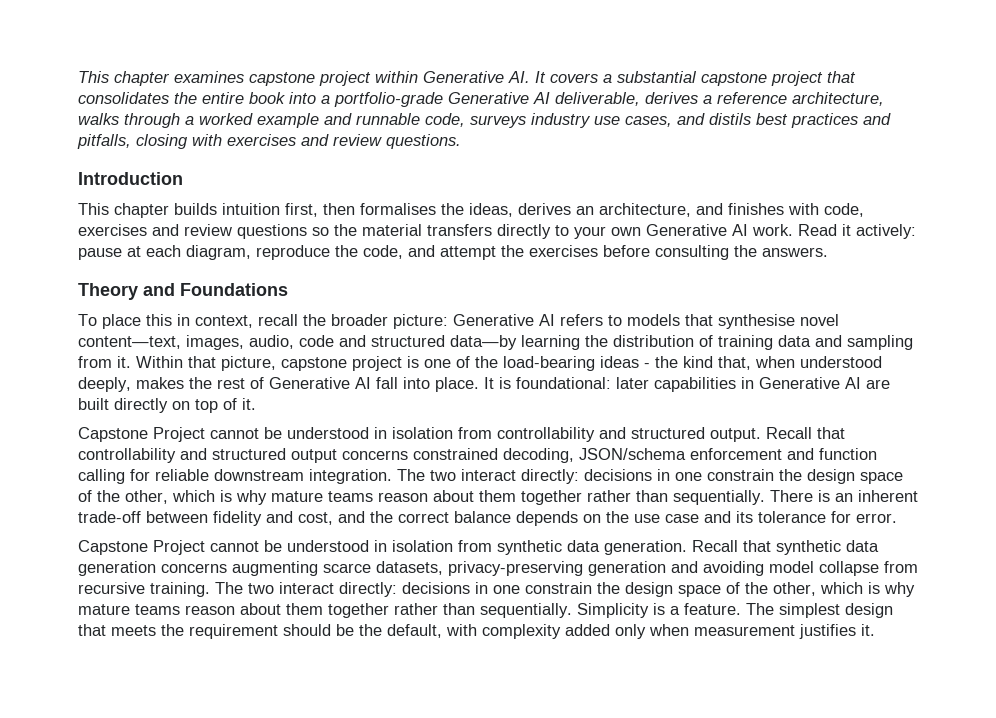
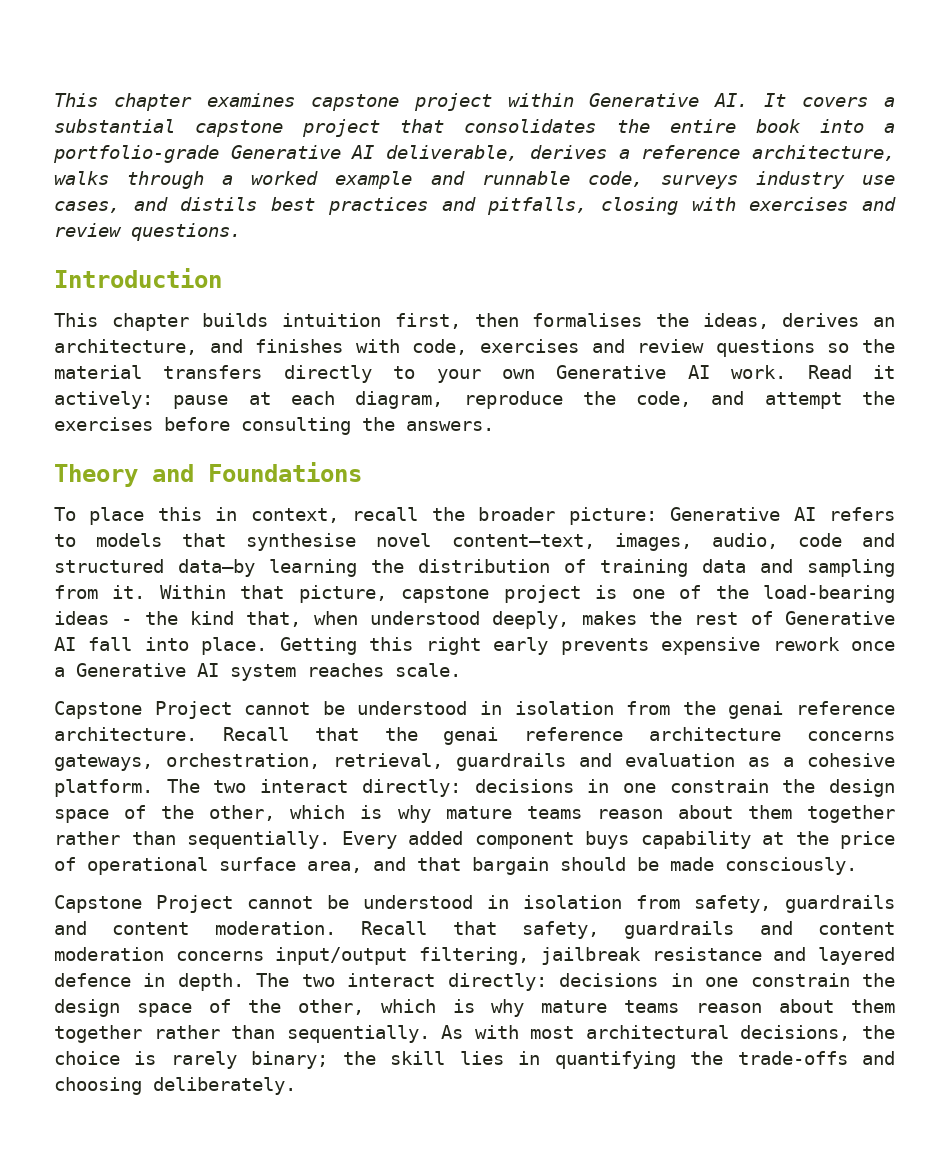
[484,377,890,392] [78,398,256,413] [78,427,845,442] [78,448,877,463] [78,469,392,484] It is foundational: later capabilities in Generative AI are built directly on top of it. // Capstone Project cannot be understood in isolation from controllability and structured output. Recall that controllability and structured output concerns constrained decoding, JSON/schema enforcement and function calling for reliable downstream integration. -> [279,637,896,655] [54,663,461,681] [54,701,896,719] [54,727,895,745] [54,753,895,771] [54,779,153,797] Getting this right early prevents expensive rework once a Generative AI system reaches scale. // Capstone Project cannot be understood in isolation from the genai reference architecture. Recall that the genai reference architecture concerns gateways, orchestration, retrieval, guardrails and evaluation as a cohesive platform.
[770,490,918,502] [78,511,897,526] [78,540,879,555] [78,561,918,576] [78,582,210,597] There is an inherent trade-off between fidelity and cost, and the correct balance depends on the use case and its tolerance for error. // Capstone Project cannot be understood in isolation from synthetic data generation. Recall that synthetic data generation concerns augmenting scarce datasets, privacy-preserving generation and avoiding model collapse from recursive training. -> [341,831,895,849] [54,857,857,875] [54,895,895,913] [54,921,895,939] [54,947,895,965] [54,973,244,991] Every added component buys capability at the price of operational surface area, and that bargain should be made consciously. // Capstone Project cannot be understood in isolation from safety, guardrails and content moderation. Recall that safety, guardrails and content moderation concerns input/output filtering, jailbreak resistance and layered defence in depth.
[577,603,893,618] [78,624,875,639] Simplicity is a feature. The simplest design that meets the requirement should be the default, with complexity added only when measurement justifies it. -> [441,1025,895,1041] [54,1051,895,1069] [54,1077,296,1095] As with most architectural decisions, the choice is rarely binary; the skill lies in quantifying the trade-offs and choosing deliberately.

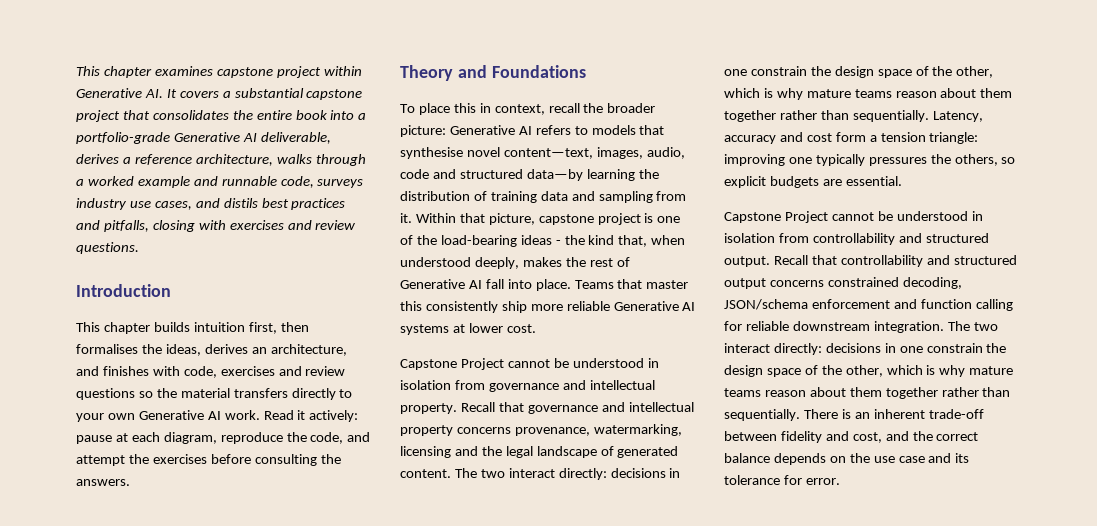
[279,637,896,655] [54,663,461,681] [54,701,896,719] [54,727,895,745] [54,753,895,771] [54,779,153,797] Getting this right early prevents expensive rework once a Generative AI system reaches scale. // Capstone Project cannot be understood in isolation from the genai reference architecture. Recall that the genai reference architecture concerns gateways, orchestration, retrieval, guardrails and evaluation as a cohesive platform. -> [574,279,689,289] [400,301,696,313] [400,323,536,335] [400,358,659,370] [400,380,655,392] [400,402,694,414] [400,424,682,436] [400,446,679,458] [400,469,451,478] Teams that master this consistently ship more reliable Generative AI systems at lower cost. // Capstone Project cannot be understood in isolation from governance and intellectual property. Recall that governance and intellectual property concerns provenance, watermarking, licensing and the legal landscape of generated content.
[341,831,895,849] [54,857,857,875] [54,895,895,913] [54,921,895,939] [54,947,895,965] [54,973,244,991] Every added component buys capability at the price of operational surface area, and that bargain should be made consciously. // Capstone Project cannot be understood in isolation from safety, guardrails and content moderation. Recall that safety, guardrails and content moderation concerns input/output filtering, jailbreak resistance and layered defence in depth. -> [932,111,983,122] [724,132,979,144] [724,154,1016,166] [724,176,902,188] [724,211,983,223] [724,233,989,245] [724,255,1017,267] [724,277,962,289] [724,299,1013,311] [724,321,944,333] Latency, accuracy and cost form a tension triangle: improving one typically pressures the others, so explicit budgets are essential. // Capstone Project cannot be understood in isolation from controllability and structured output. Recall that controllability and structured output concerns constrained decoding, JSON/schema enforcement and function calling for reliable downstream integration.
[441,1025,895,1041] [54,1051,895,1069] [54,1077,296,1095] As with most architectural decisions, the choice is rarely binary; the skill lies in quantifying the trade-offs and choosing deliberately. -> [803,409,984,419] [724,431,979,443] [724,453,970,465] [724,475,840,485] There is an inherent trade-off between fidelity and cost, and the correct balance depends on the use case and its tolerance for error.

